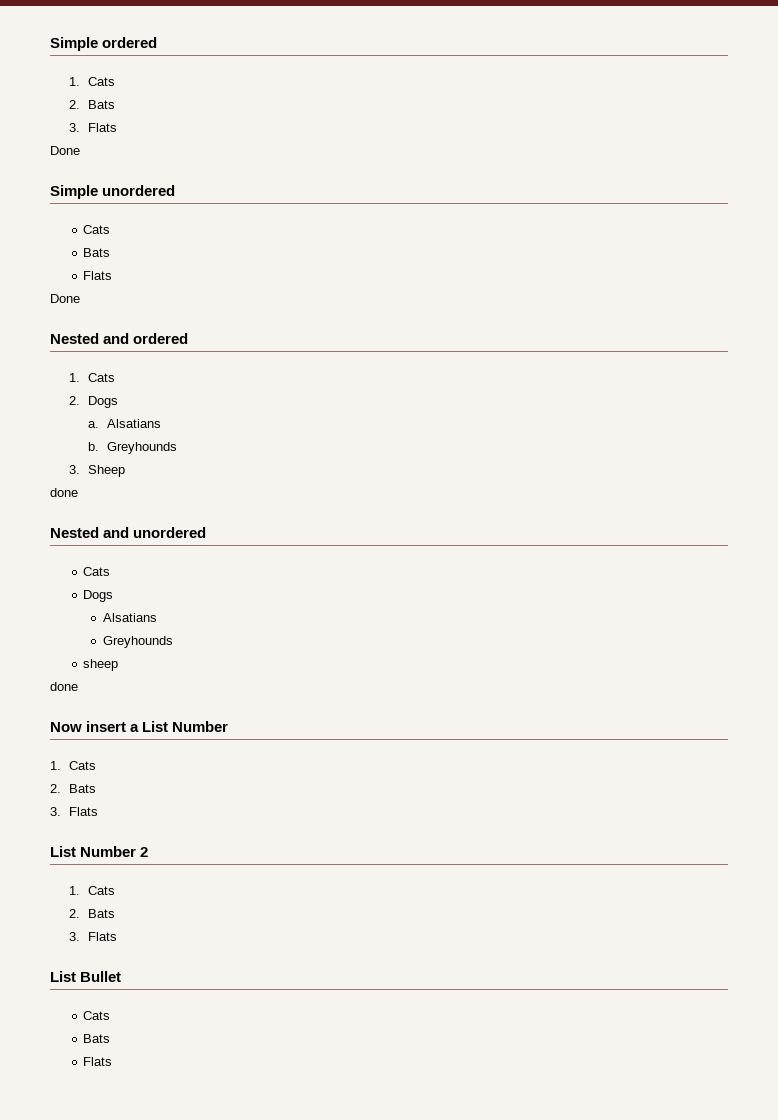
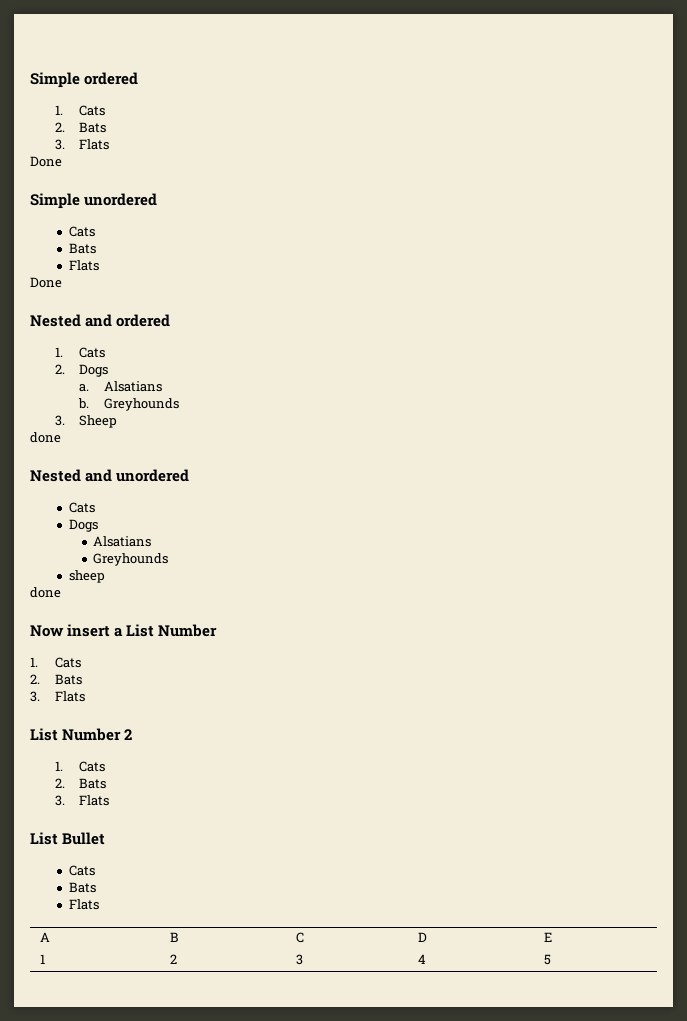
(113, 1061) none -> [40,932,51,942] [170,932,180,942] [296,932,305,943] [418,932,428,942] [544,932,553,942] [40,954,46,964] [170,954,178,964] [296,954,304,965] [418,954,427,964] [544,954,552,965] // A | B | C | D | E // 1 | 2 | 3 | 4 | 5

